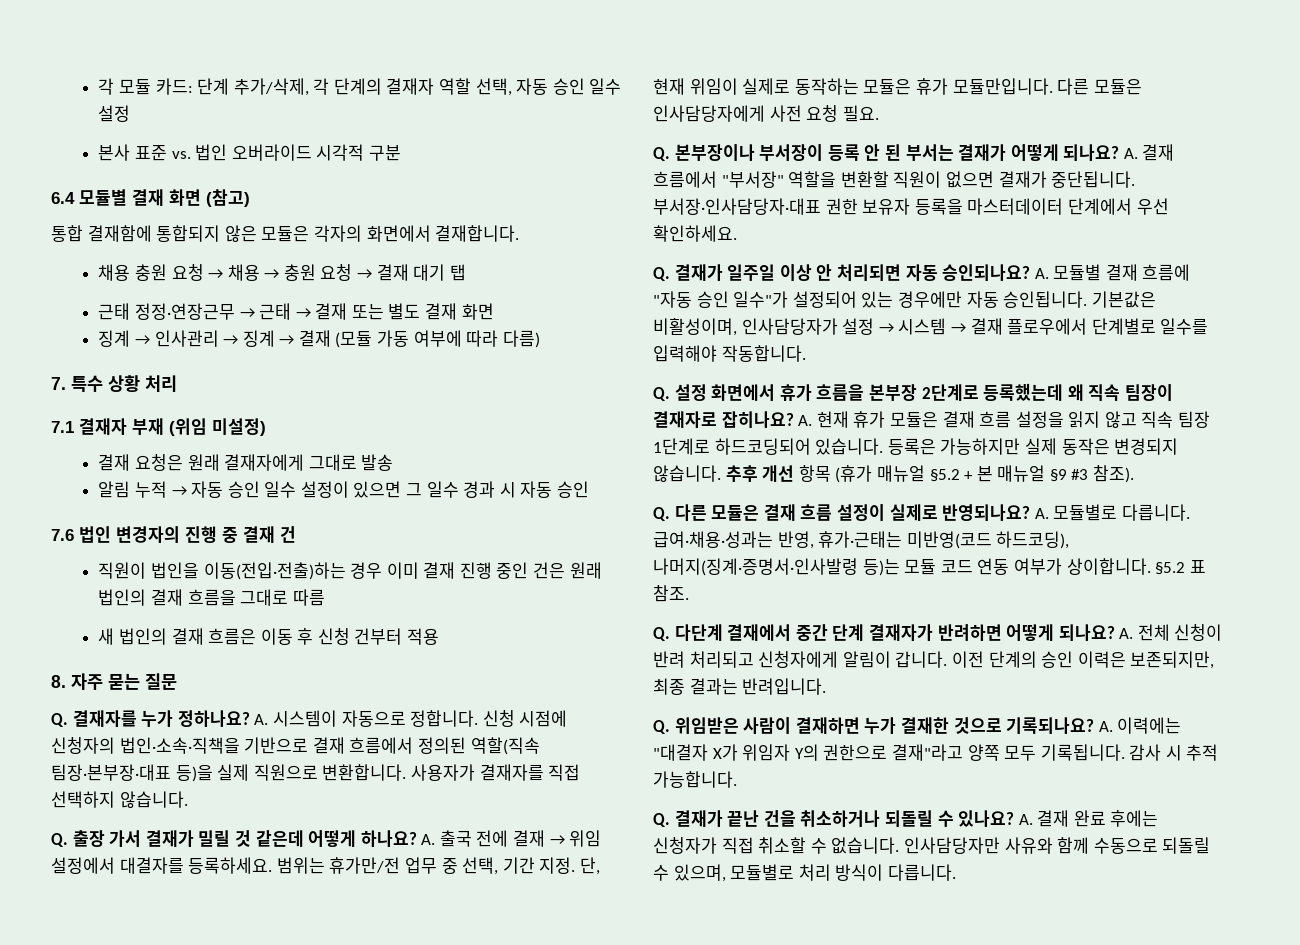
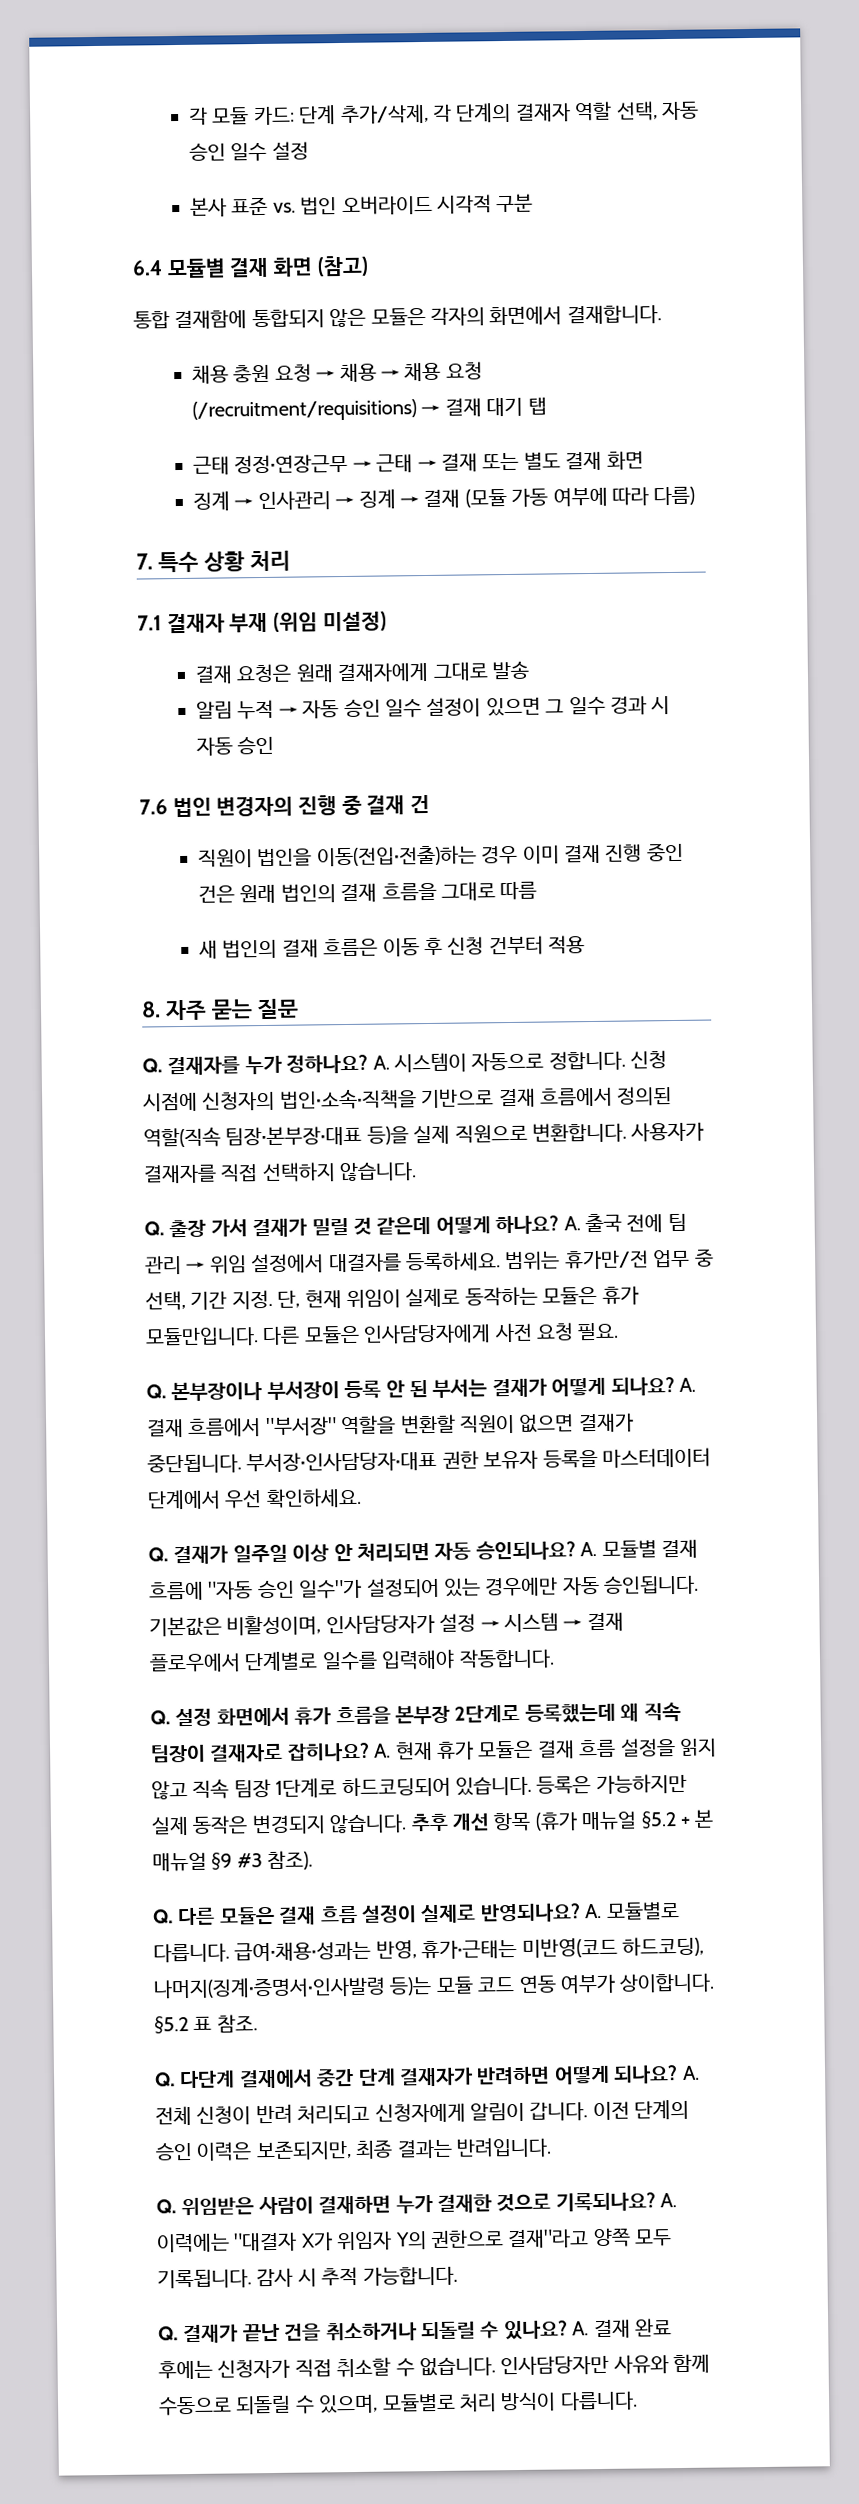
[283,264,353,281] 충원 요청 -> [404,361,483,382] [191,399,417,422] 채용 요청 (/recruitment/requisitions)
[513,830,546,847] 결재 -> [667,1213,687,1232] [145,1256,182,1275] 팀 관리

